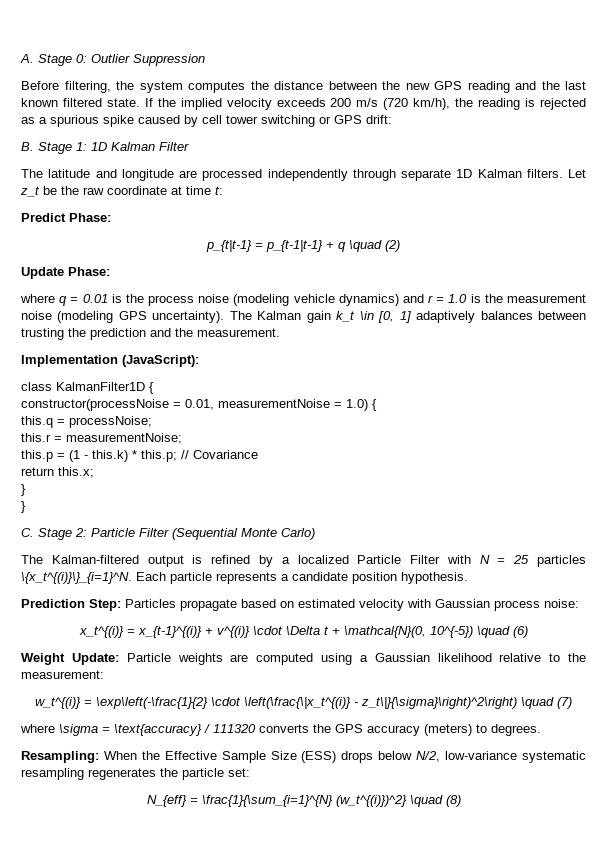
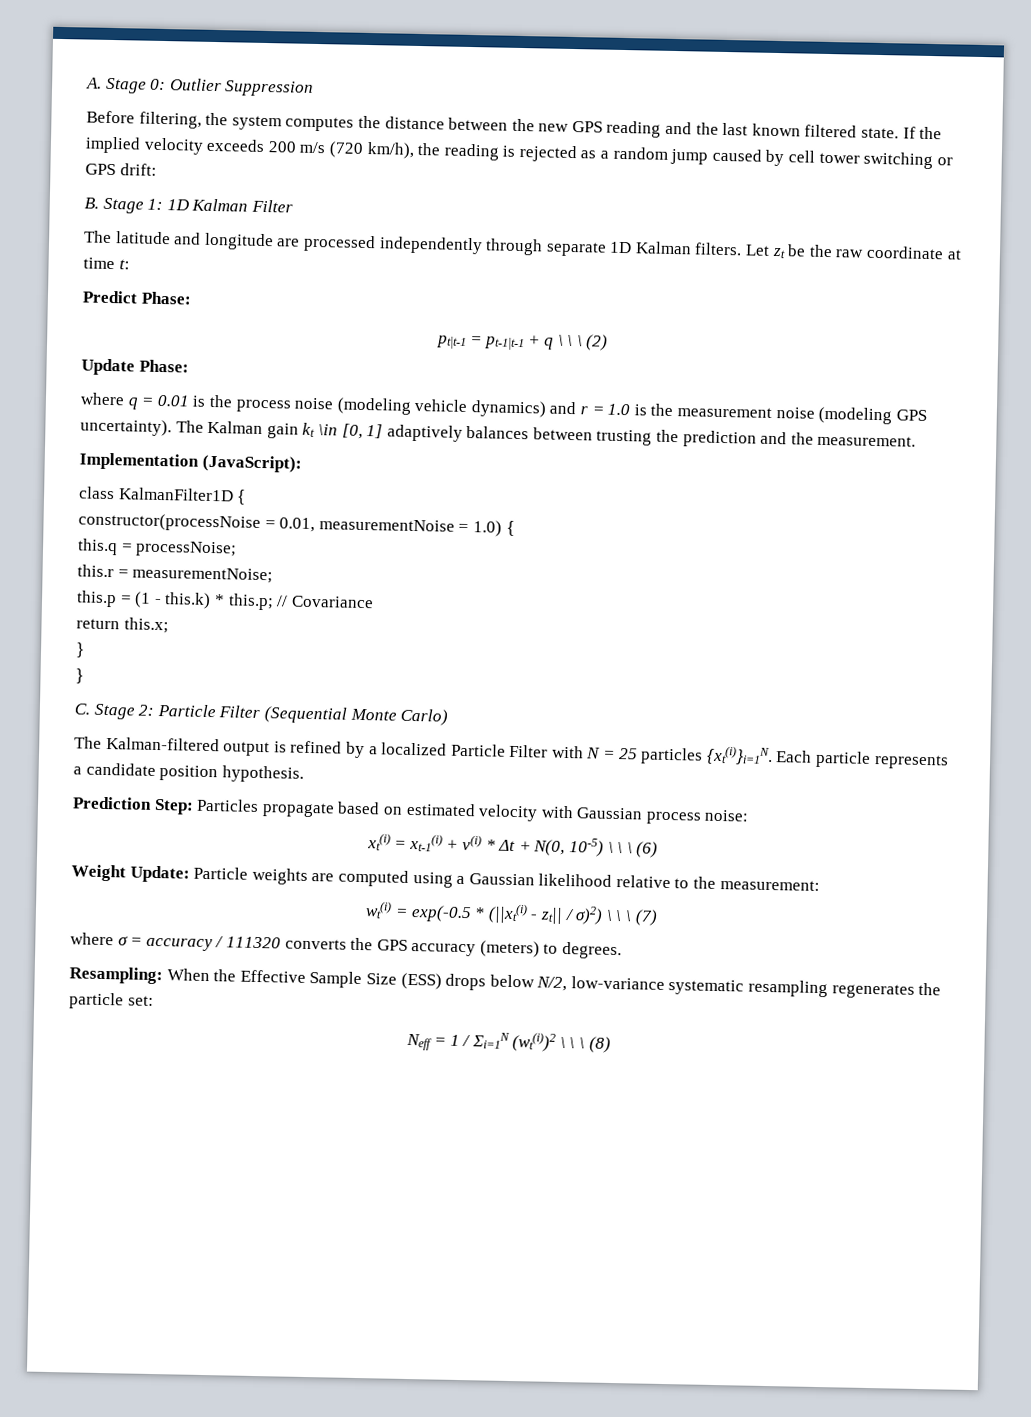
[50,115,134,127] spurious spike -> [612,146,709,165] random jump
[20,186,40,197] z_t -> [771,247,786,259] zt
[206,240,382,252] p_{t|t-1} = p_{t-1|t-1} + q \quad -> [436,334,583,351] pt|t-1 = pt-1|t-1 + q \ \ \
[336,311,356,322] k_t -> [302,422,316,438] kt
[21,572,132,584] \{x_t^{(i)}\}_{i=1}^N. -> [705,745,773,766] {xt(i)}i=1N.
[78,626,510,638] x_t^{(i)} = x_{t-1}^{(i)} + v^{(i)} \cdot \Delta t + \mathcal{N}(0, 10^{-5}) \quad -> [366,833,633,857] xt(i) = xt-1(i) + v(i) * Δt + N(0, 10-5) \ \ \
[35,697,554,709] w_t^{(i)} = \exp\left(-\frac{1}{2} \cdot \left(\frac{\|x_t^{(i)} - z_t\|}{\sigma}\right)^2\right) \quad -> [365,901,632,925] wt(i) = exp(-0.5 * (||xt(i) - zt|| / σ)2) \ \ \
[59,724,202,736] \sigma = \text{accuracy} -> [117,936,213,952] σ = accuracy
[146,795,443,807] N_{eff} = \frac{1}{\sum_{i=1}^{N} (w_t^{(i)})^2} \quad -> [406,1032,586,1052] Neff = 1 / Σi=1N (wt(i))2 \ \ \

